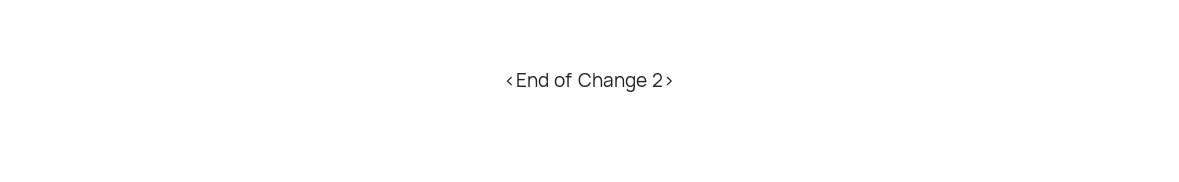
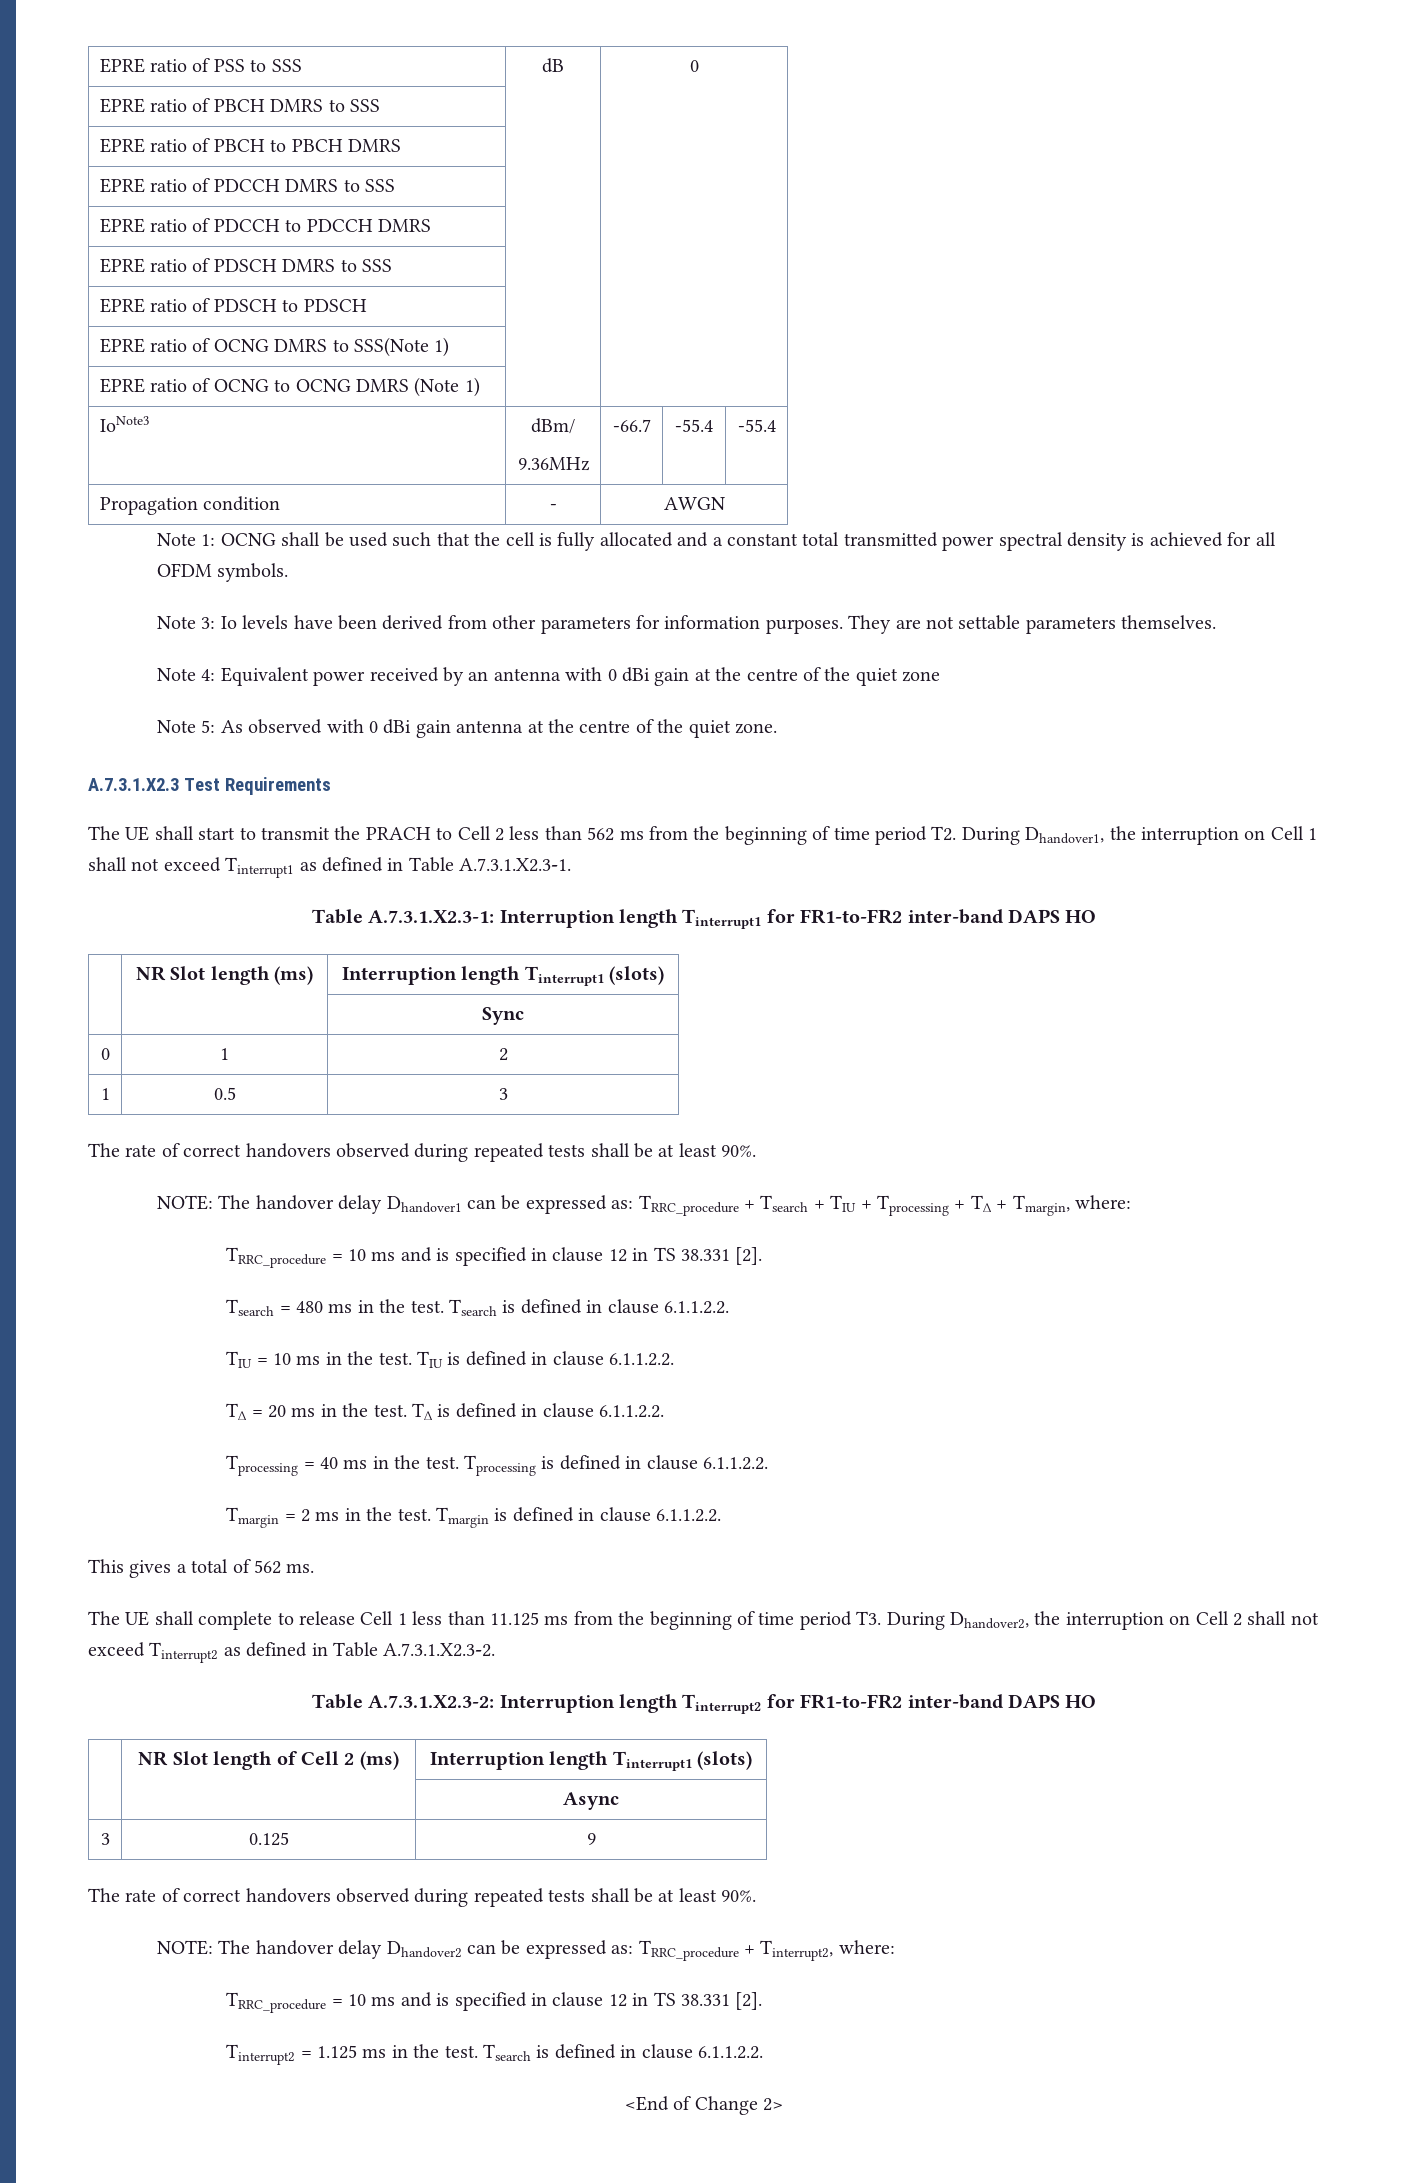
(504, 80) none -> [99,58,302,73] [542,58,564,73] [689,60,699,72] [99,98,381,113] [99,138,402,153] [99,178,396,193] [99,218,432,233] [99,258,393,273] [99,298,367,313] [99,337,450,357] [99,377,480,397] [99,416,150,432] [531,418,575,434] [517,457,590,471] [612,419,651,432] [675,419,713,432] [737,419,776,432] [99,496,281,515] [549,504,557,510] [663,497,725,510] [157,532,1276,551] [157,563,289,582] [157,615,1217,634] [157,667,941,686] [157,719,778,738] [88,777,331,795] [88,826,1318,845] [88,857,572,878] [311,909,1097,929] [135,966,314,985] [341,966,665,986] [482,1007,524,1025] [100,1048,110,1060] [220,1048,229,1060] [498,1048,508,1061] [100,1088,110,1100] [213,1087,236,1100] [498,1088,508,1100] [88,1143,757,1162] [157,1195,1132,1216] [226,1247,763,1268] [226,1299,729,1316] [226,1351,674,1368] [226,1403,664,1420] [226,1455,768,1476] [226,1507,721,1528] [88,1559,315,1578] [88,1611,1319,1630] [88,1642,496,1663] [311,1694,1097,1714] [138,1751,399,1770] [429,1751,753,1771] [563,1792,619,1810] [100,1833,110,1845] [248,1832,289,1846] [586,1833,596,1845] [88,1888,757,1907] [157,1940,895,1961] [226,1992,763,2013] [226,2044,763,2065] EPRE ratio of PSS to SSS | dB | 0 // EPRE ratio of PBCH DMRS to SSS | | // EPRE ratio of PBCH to PBCH DMRS | | // EPRE ratio of PDCCH DMRS to SSS | | // EPRE ratio of PDCCH to PDCCH DMRS | | // EPRE ratio of PDSCH DMRS to SSS | | // EPRE ratio of PDSCH to PDSCH | | // EPRE ratio of OCNG DMRS to SSS(Note 1) | | // EPRE ratio of OCNG to OCNG DMRS (Note 1) | | // IoNote3 | dBm/ // 9.36MHz | -66.7 | -55.4 | -55.4 // Propagation condition | - | AWGN // Note 1: OCNG shall be used such that the cell is fully allocated and a constant total transmitted power spectral density is achieved for all OFDM symbols. // Note 3: Io levels have been derived from other parameters for information purposes. They are not settable parameters themselves. // Note 4: Equivalent power received by an antenna with 0 dBi gain at the centre of the quiet zone // Note 5: As observed with 0 dBi gain antenna at the centre of the quiet zone. // A.7.3.1.X2.3 Test Requirements // The UE shall start to transmit the PRACH to Cell 2 less than 562 ms from the beginning of time period T2. During Dhandover1, the interruption on Cell 1 shall not exceed Tinterrupt1 as defined in Table A.7.3.1.X2.3-1. // Table A.7.3.1.X2.3-1: Interruption length Tinterrupt1 for FR1-to-FR2 inter-band DAPS HO // | NR Slot length (ms) | Interruption length Tinterrupt1 (slots) // | | Sync // 0 | 1 | 2 // 1 | 0.5 | 3 // The rate of correct handovers observed during repeated tests shall be at least 90%. // NOTE: The handover delay Dhandover1 can be expressed as: TRRC_procedure + Tsearch + TIU + Tprocessing + T∆ + Tmargin, where: // TRRC_procedure = 10 ms and is specified in clause 12 in TS 38.331 [2]. // Tsearch = 480 ms in the test. Tsearch is defined in clause 6.1.1.2.2. // TIU = 10 ms in the test. TIU is defined in clause 6.1.1.2.2. // T∆ = 20 ms in the test. T∆ is defined in clause 6.1.1.2.2. // Tprocessing = 40 ms in the test. Tprocessing is defined in clause 6.1.1.2.2. // Tmargin = 2 ms in the test. Tmargin is defined in clause 6.1.1.2.2. // This gives a total of 562 ms. // The UE shall complete to release Cell 1 less than 11.125 ms from the beginning of time period T3. During Dhandover2, the interruption on Cell 2 shall not exceed Tinterrupt2 as defined in Table A.7.3.1.X2.3-2. // Table A.7.3.1.X2.3-2: Interruption length Tinterrupt2 for FR1-to-FR2 inter-band DAPS HO // | NR Slot length of Cell 2 (ms) | Interruption length Tinterrupt1 (slots) // | | Async // 3 | 0.125 | 9 // The rate of correct handovers observed during repeated tests shall be at least 90%. // NOTE: The handover delay Dhandover2 can be expressed as: TRRC_procedure + Tinterrupt2, where: // TRRC_procedure = 10 ms and is specified in clause 12 in TS 38.331 [2]. // Tinterrupt2 = 1.125 ms in the test. Tsearch is defined in clause 6.1.1.2.2. //

